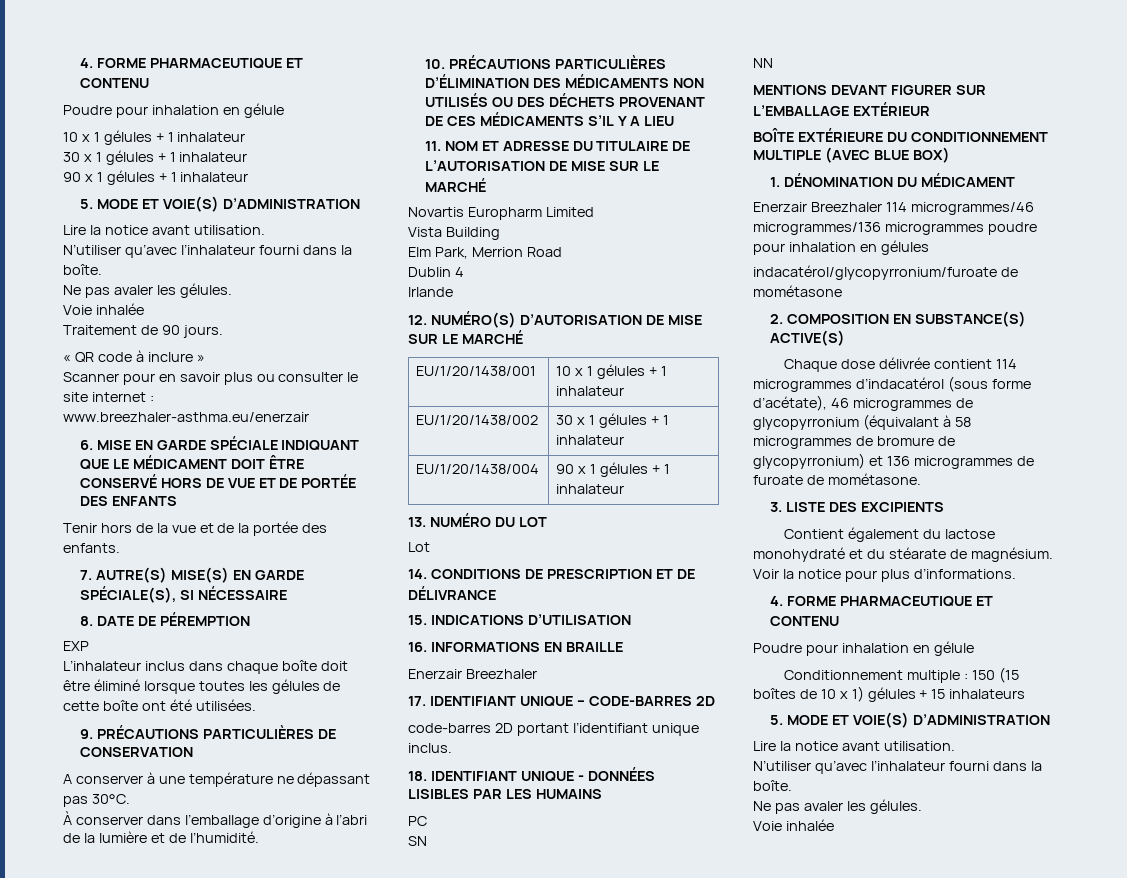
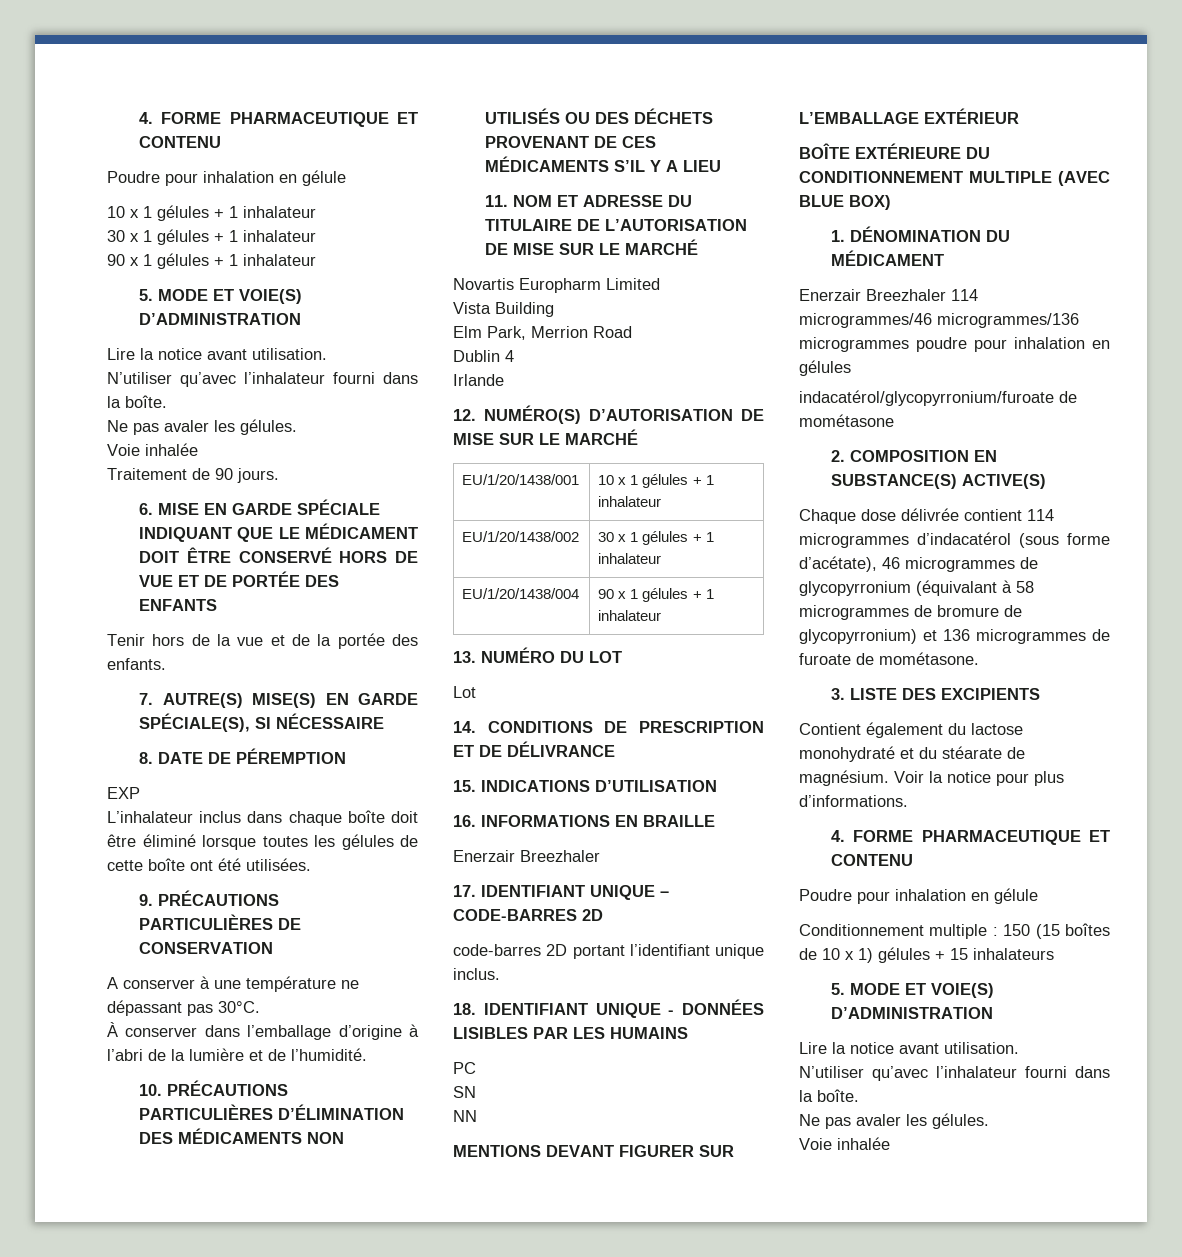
[63,350,205,362] [63,372,359,385] [63,392,154,402] [63,412,309,422] // « QR code à inclure » // Scanner pour en savoir plus ou consulter le site internet : www.breezhaler-asthma.eu/enerzair -> (279, 475) none

